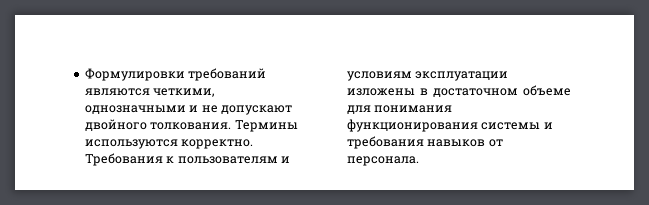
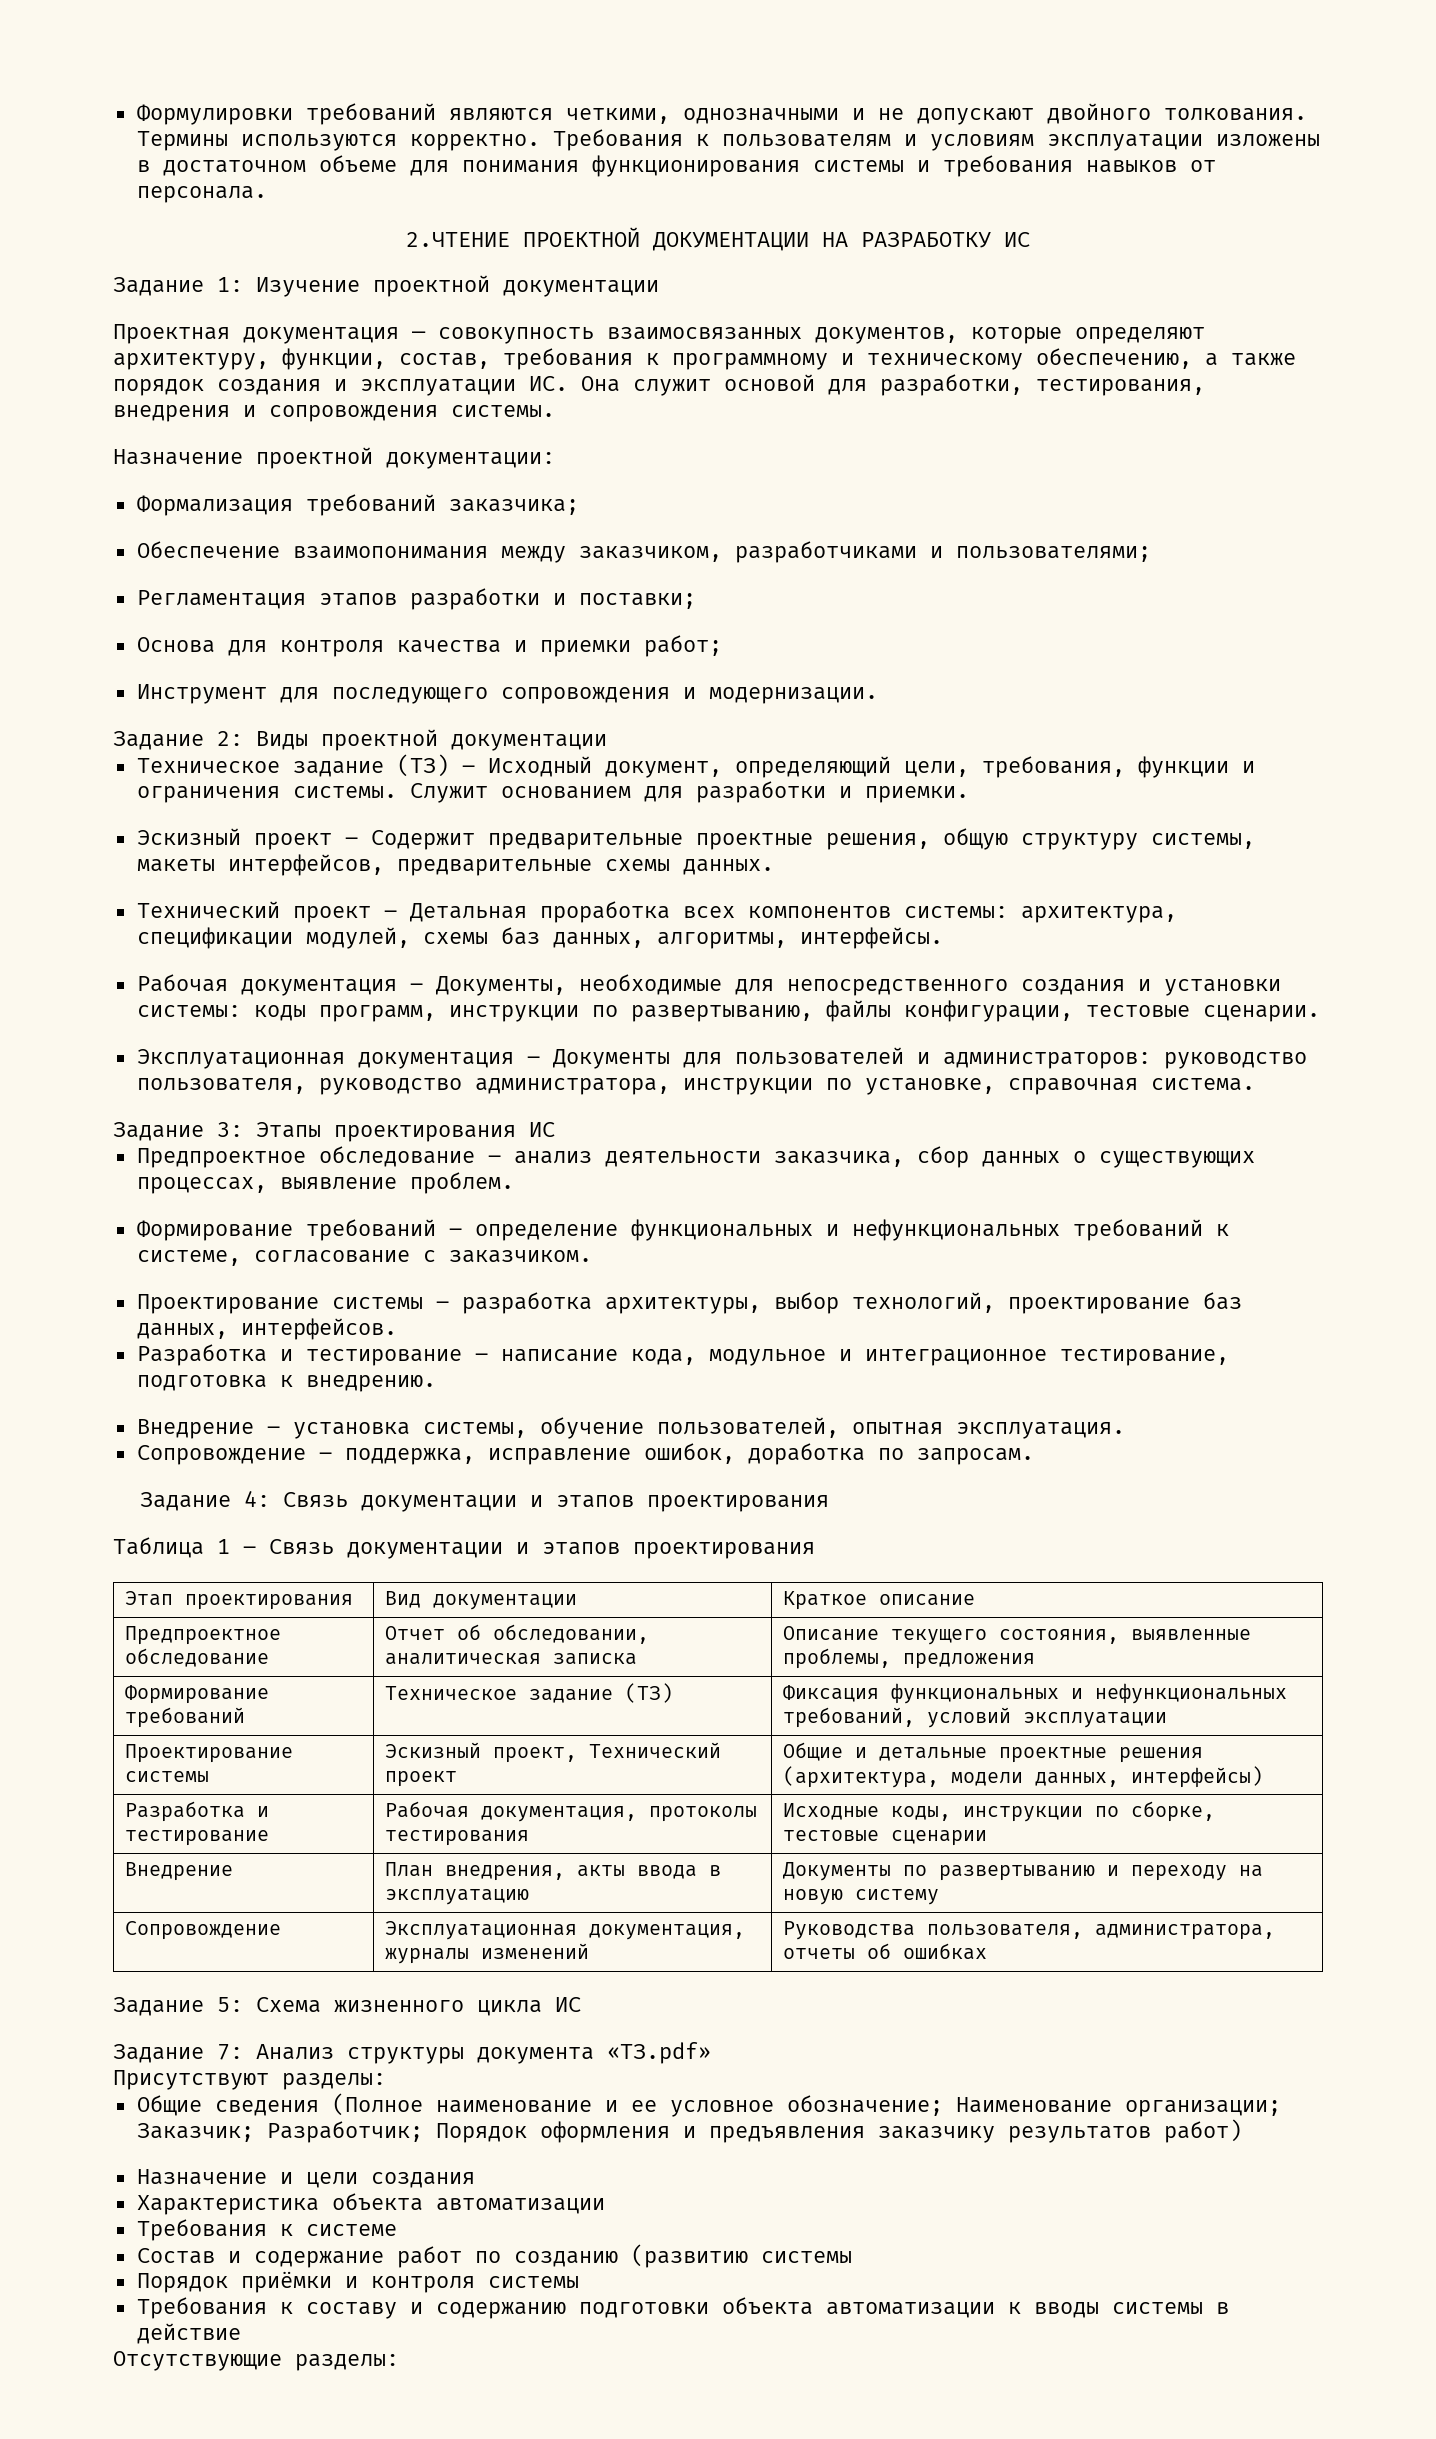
(419, 161) none -> [406,227,1030,251] [113,275,659,297] [113,324,1205,344] [113,348,1296,370] [113,374,1205,396] [113,405,555,422] [113,447,555,469] [136,494,579,516] [136,541,1151,563] [136,588,696,610] [136,635,722,657] [136,684,878,704] [113,729,607,751] [136,754,1255,778] [136,781,969,803] [136,828,1255,850] [136,854,774,876] [136,901,1177,923] [136,927,943,949] [136,974,1281,996] [136,1000,1320,1022] [136,1047,1307,1069] [136,1078,1255,1095] [113,1122,555,1142] [136,1146,1255,1168] [136,1172,514,1194] [136,1219,1229,1241] [136,1250,592,1266] [136,1292,1242,1314] [136,1318,397,1340] [136,1344,1229,1366] [136,1375,436,1392] [136,1417,1125,1439] [136,1443,1034,1465] [140,1491,830,1512] [113,1537,815,1559] [124,1591,353,1610] [384,1591,577,1610] [782,1591,975,1610] [124,1626,281,1645] [124,1648,269,1667] [384,1624,649,1644] [384,1653,637,1665] [782,1626,1251,1645] [782,1648,1035,1669] [124,1685,269,1704] [124,1707,245,1728] [384,1683,673,1703] [782,1683,1287,1704] [782,1707,1167,1728] [124,1744,293,1763] [124,1771,209,1782] [384,1742,721,1763] [384,1771,457,1787] [782,1742,1203,1763] [782,1766,1263,1788] [124,1801,269,1822] [124,1830,269,1846] [384,1801,757,1822] [384,1830,529,1846] [782,1801,1215,1822] [782,1830,987,1846] [124,1862,233,1881] [384,1862,721,1881] [384,1889,529,1905] [782,1862,1263,1881] [782,1889,939,1905] [124,1921,281,1940] [384,1921,745,1940] [384,1943,589,1964] [782,1921,1275,1940] [782,1943,987,1960] [113,1997,581,2016] [113,2042,711,2064] [113,2070,386,2090] [136,2093,1281,2117] [136,2119,1242,2143] [136,2169,475,2188] [136,2193,605,2215] [136,2219,397,2241] [136,2244,852,2268] [136,2271,579,2293] [136,2297,1229,2319] [136,2323,241,2344] [113,2351,399,2371] // 2.ЧТЕНИЕ ПРОЕКТНОЙ ДОКУМЕНТАЦИИ НА РАЗРАБОТКУ ИС // Задание 1: Изучение проектной документации // Проектная документация — совокупность взаимосвязанных документов, которые определяют архитектуру, функции, состав, требования к программному и техническому обеспечению, а также порядок создания и эксплуатации ИС. Она служит основой для разработки, тестирования, внедрения и сопровождения системы. // Назначение проектной документации: // Формализация требований заказчика; // Обеспечение взаимопонимания между заказчиком, разработчиками и пользователями; // Регламентация этапов разработки и поставки; // Основа для контроля качества и приемки работ; // Инструмент для последующего сопровождения и модернизации. // Задание 2: Виды проектной документации // Техническое задание (ТЗ) – Исходный документ, определяющий цели, требования, функции и ограничения системы. Служит основанием для разработки и приемки. // Эскизный проект – Содержит предварительные проектные решения, общую структуру системы, макеты интерфейсов, предварительные схемы данных. // Технический проект – Детальная проработка всех компонентов системы: архитектура, спецификации модулей, схемы баз данных, алгоритмы, интерфейсы. // Рабочая документация – Документы, необходимые для непосредственного создания и установки системы: коды программ, инструкции по развертыванию, файлы конфигурации, тестовые сценарии. // Эксплуатационная документация – Документы для пользователей и администраторов: руководство пользователя, руководство администратора, инструкции по установке, справочная система. // Задание 3: Этапы проектирования ИС // Предпроектное обследование – анализ деятельности заказчика, сбор данных о существующих процессах, выявление проблем. // Формирование требований – определение функциональных и нефункциональных требований к системе, согласование с заказчиком. // Проектирование системы – разработка архитектуры, выбор технологий, проектирование баз данных, интерфейсов. // Разработка и тестирование – написание кода, модульное и интеграционное тестирование, подготовка к внедрению. // Внедрение – установка системы, обучение пользователей, опытная эксплуатация. // Сопровождение – поддержка, исправление ошибок, доработка по запросам. // Задание 4: Связь документации и этапов проектирования // Таблица 1 – Связь документации и этапов проектирования // Этап проектирования | Вид документации | Краткое описание // Предпроектное обследование | Отчет об обследовании, аналитическая записка | Описание текущего состояния, выявленные проблемы, предложения // Формирование требований | Техническое задание (ТЗ) | Фиксация функциональных и нефункциональных требований, условий эксплуатации // Проектирование системы | Эскизный проект, Технический проект | Общие и детальные проектные решения (архитектура, модели данных, интерфейсы) // Разработка и тестирование | Рабочая документация, протоколы тестирования | Исходные коды, инструкции по сборке, тестовые сценарии // Внедрение | План внедрения, акты ввода в эксплуатацию | Документы по развертыванию и переходу на новую систему // Сопровождение | Эксплуатационная документация, журналы изменений | Руководства пользователя, администратора, отчеты об ошибках // Задание 5: Схема жизненного цикла ИС // Задание 7: Анализ структуры документа «ТЗ.pdf» // Присутствуют разделы: // Общие сведения (Полное наименование и ее условное обозначение; Наименование организации; Заказчик; Разработчик; Порядок оформления и предъявления заказчику результатов работ) // Назначение и цели создания // Характеристика объекта автоматизации // Требования к системе // Состав и содержание работ по созданию (развитию системы // Порядок приёмки и контроля системы // Требования к составу и содержанию подготовки объекта автоматизации к вводы системы в действие // Отсутствующие разделы:

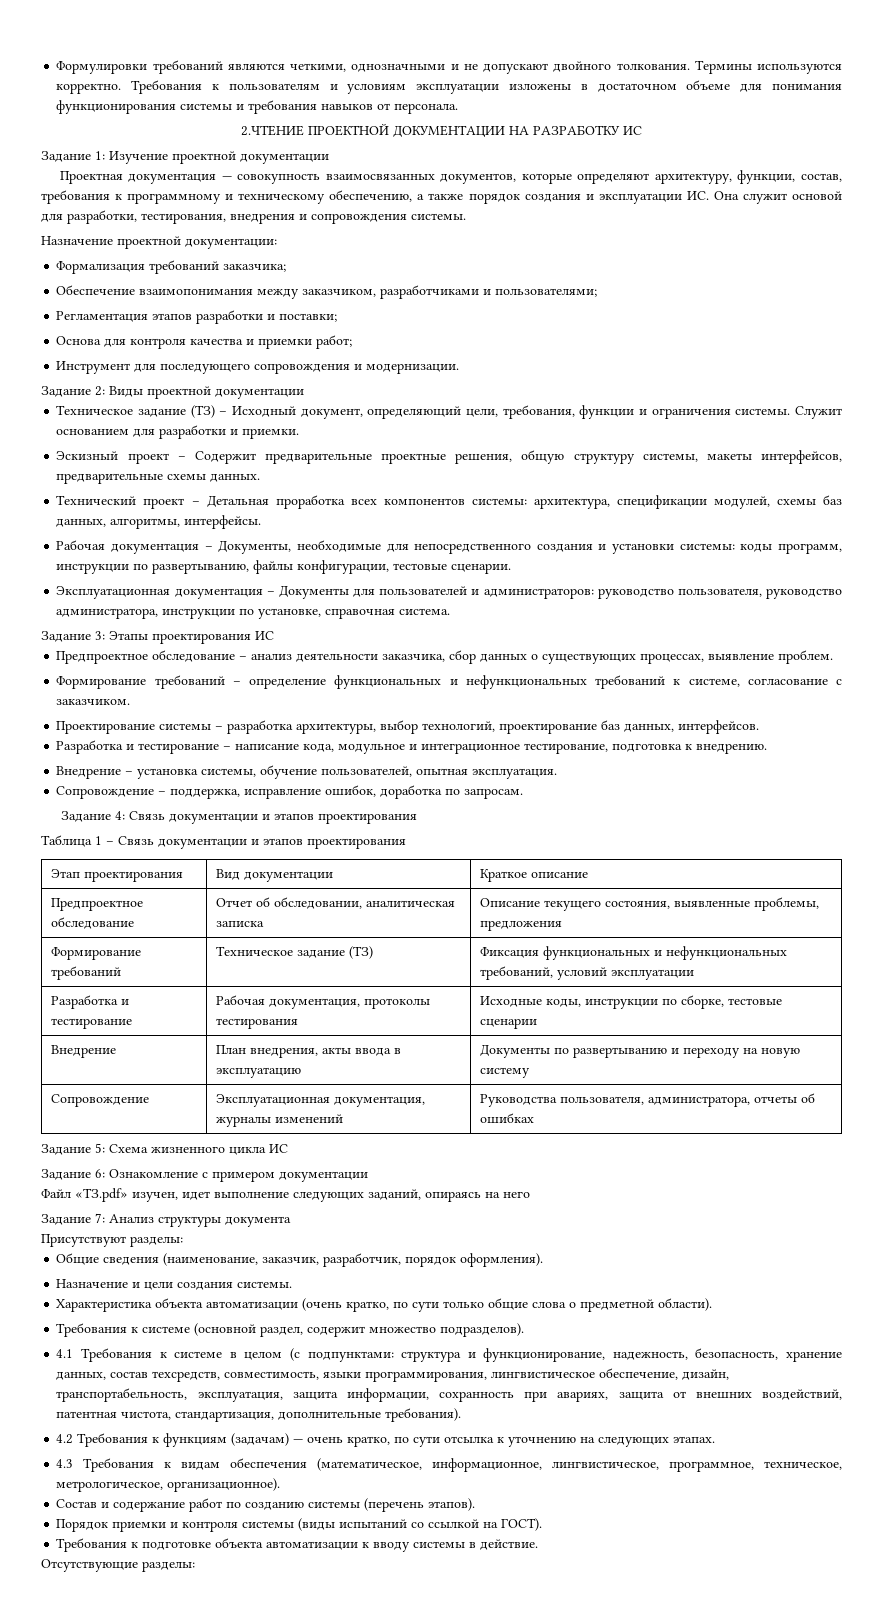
[124,1744,293,1763] [124,1771,209,1782] [384,1742,721,1763] [384,1771,457,1787] [782,1742,1203,1763] [782,1766,1263,1788] // Проектирование системы | Эскизный проект, Технический проект | Общие и детальные проектные решения (архитектура, модели данных, интерфейсы) -> (695, 974) none
(581, 2004) none -> [41,1169,368,1182] [41,1188,530,1202] // Задание 6: Ознакомление с примером документации // Файл «ТЗ.pdf» изучен, идет выполнение следующих заданий, опираясь на него
[607,2042,711,2064] «ТЗ.pdf» -> (291, 1221) none
[331,2093,1281,2117] [136,2119,1242,2143] (Полное наименование и ее условное обозначение; Наименование организации; Заказчик; Разработчик; Порядок оформления и предъявления заказчику результатов работ) -> [163,1253,544,1267] (наименование, заказчик, разработчик, порядок оформления).
(475, 2180) none -> [237,1281,293,1288] системы.
[136,2219,397,2241] // Требования к системе -> [302,1298,713,1312] [56,1323,525,1337] [56,1348,843,1362] [56,1368,730,1382] [56,1388,842,1402] [56,1408,462,1422] [56,1433,716,1447] [56,1458,842,1472] [56,1478,281,1492] (очень кратко, по сути только общие слова о предметной области). // Требования к системе (основной раздел, содержит множество подразделов). // 4.1 Требования к системе в целом (с подпунктами: структура и функционирование, надежность, безопасность, хранение данных, состав техсредств, совместимость, языки программирования, лингвистическое обеспечение, дизайн, транспортабельность, эксплуатация, защита информации, сохранность при авариях, защита от внешних воздействий, патентная чистота, стандартизация, дополнительные требования). // 4.2 Требования к функциям (задачам) — очень кратко, по сути отсылка к уточнению на следующих этапах. // 4.3 Требования к видам обеспечения (математическое, информационное, лингвистическое, программное, техническое, метрологическое, организационное).
[630,2244,852,2268] [136,2271,332,2293] (развитию системы // Порядок приёмки -> [308,1498,476,1512] [56,1519,167,1532] системы (перечень этапов). // Порядок приемки
[136,2297,709,2319] // Требования к составу и содержанию подготовки -> [298,1518,543,1531] [56,1538,212,1552] (виды испытаний со ссылкой на ГОСТ). // Требования к подготовке
[1033,2302,1099,2318] вводы -> [373,1542,411,1552] вводу
[136,2323,241,2344] действие -> [480,1539,539,1550] действие.

